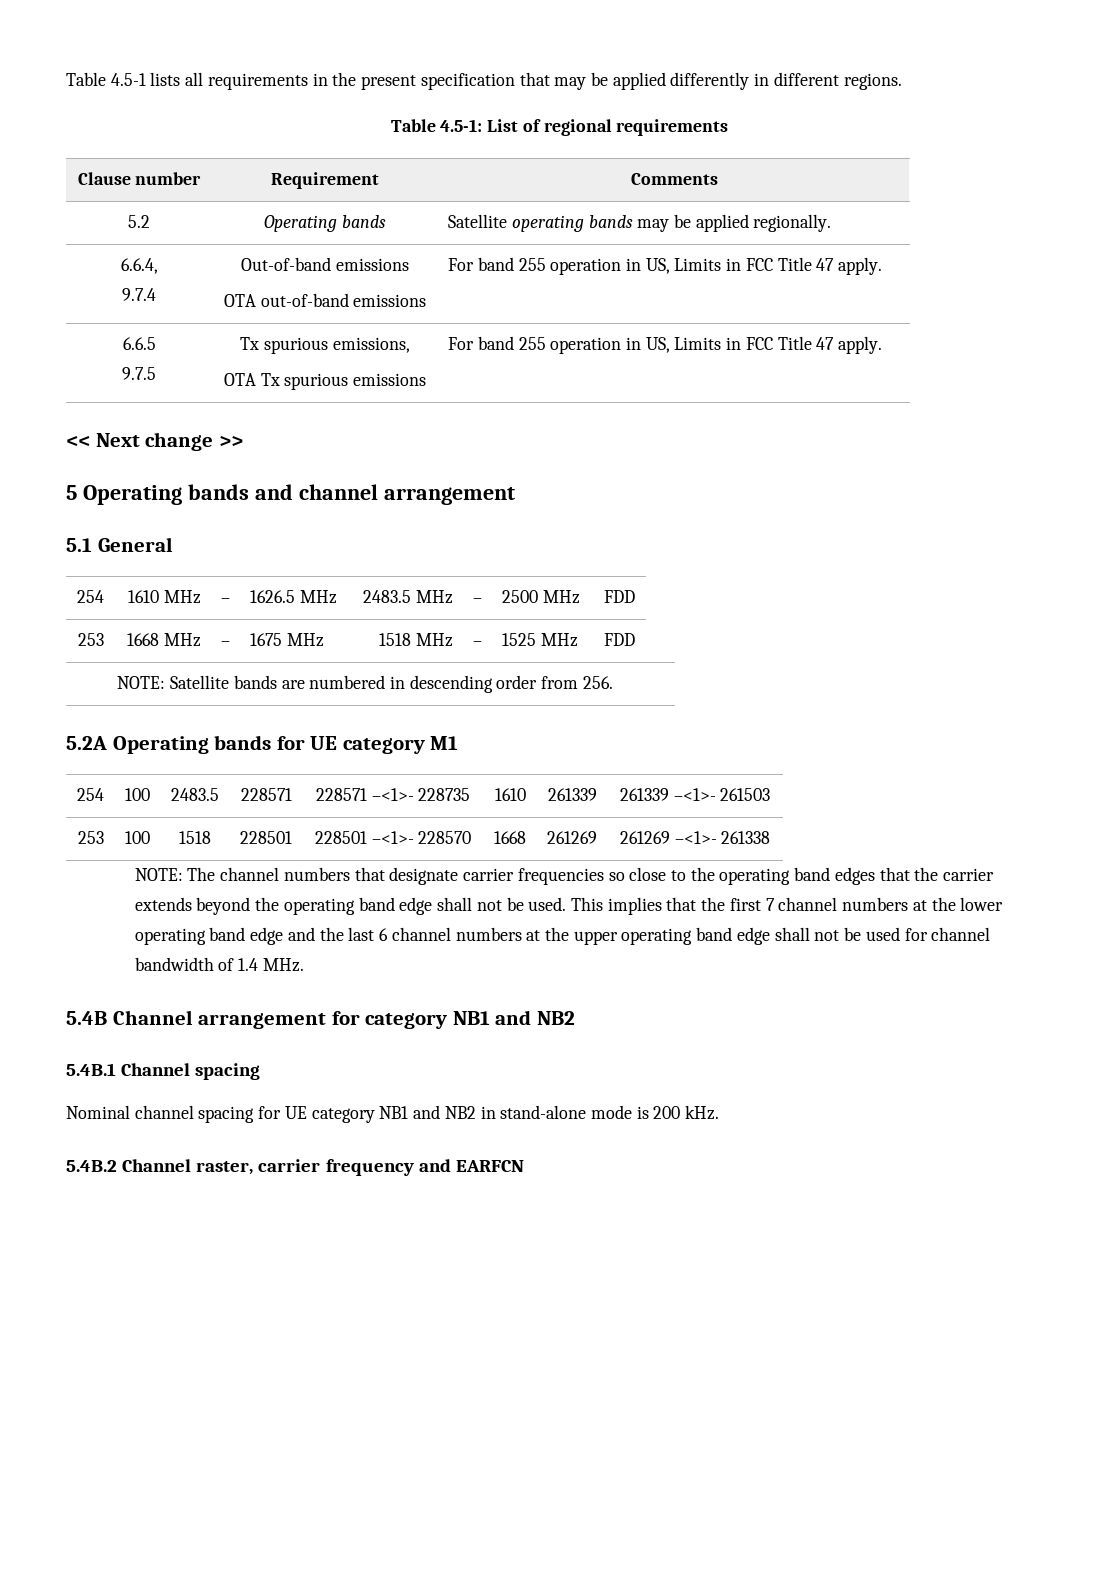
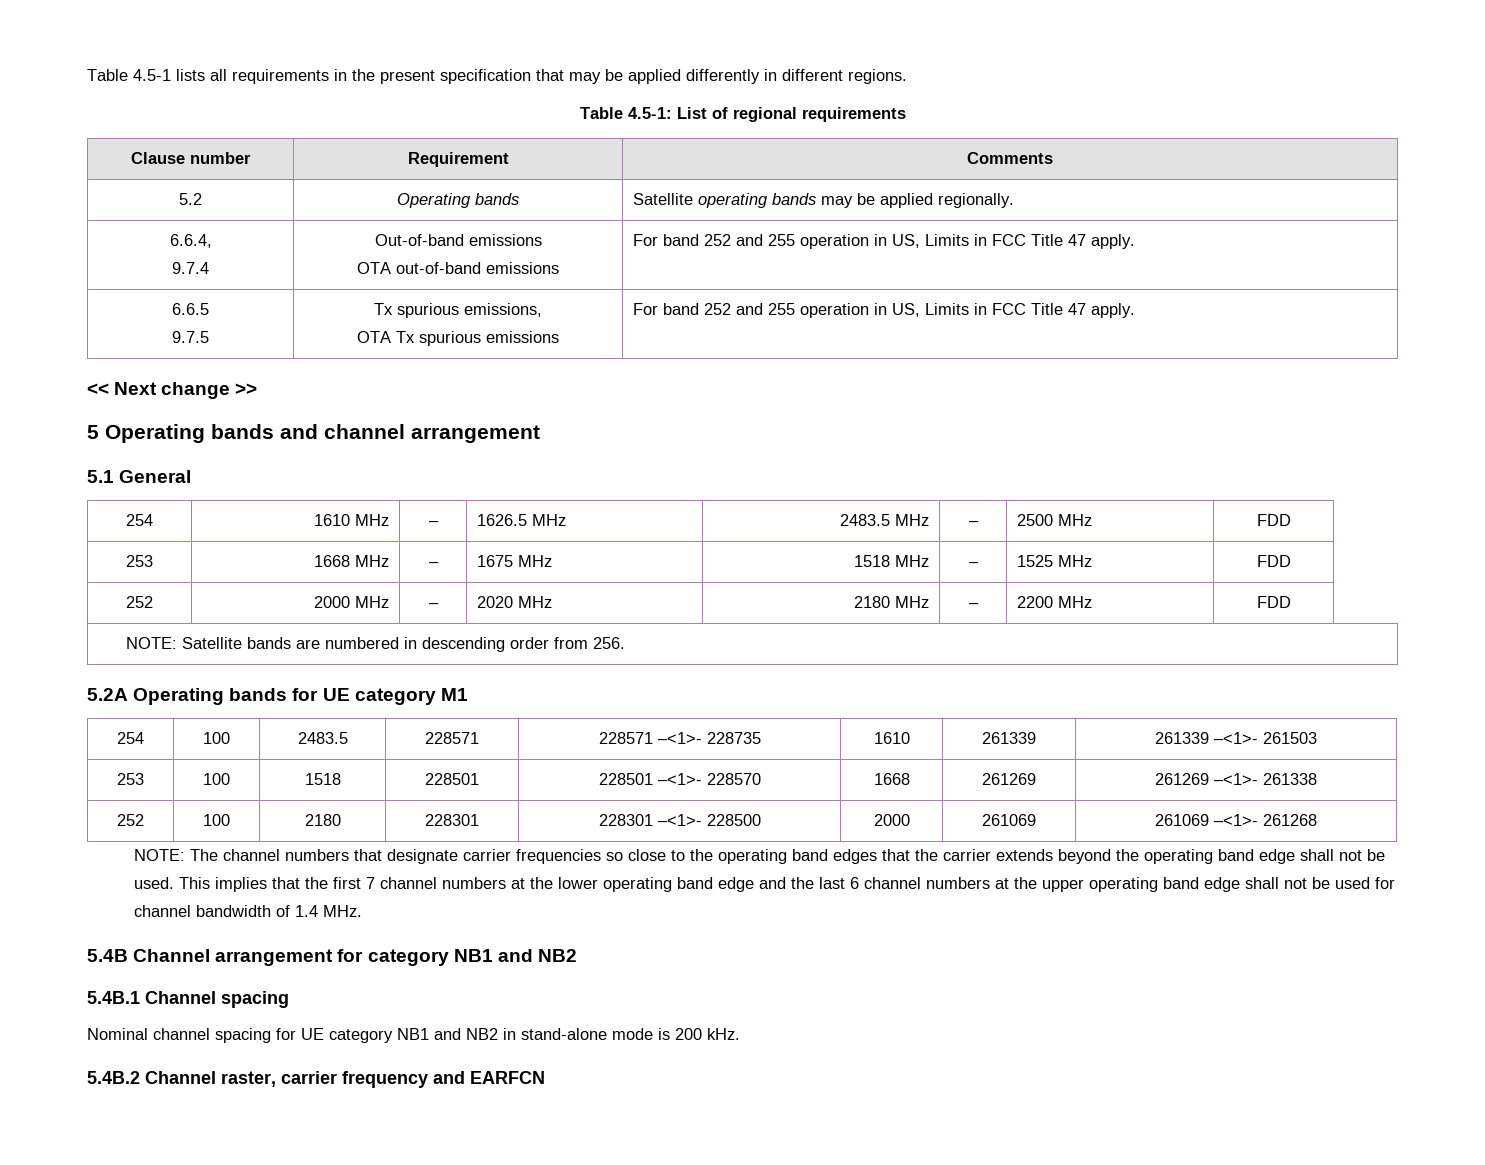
(514, 264) none -> [703,234,763,246] 252 and
(514, 343) none -> [703,303,763,315] 252 and
(635, 639) none -> [126,596,153,608] [314,596,390,608] [428,603,439,608] [476,596,552,608] [854,596,930,608] [968,603,979,608] [1016,596,1092,608] [1256,596,1291,608] // 252 | 2000 MHz | – | 2020 MHz | 2180 MHz | – | 2200 MHz | FDD
(771, 837) none -> [117,814,144,826] [203,814,230,826] [304,814,341,826] [425,814,479,826] [598,814,761,826] [873,814,910,826] [982,814,1036,826] [1155,814,1317,826] // 252 | 100 | 2180 | 228301 | 228301 –<1>- 228500 | 2000 | 261069 | 261069 –<1>- 261268

